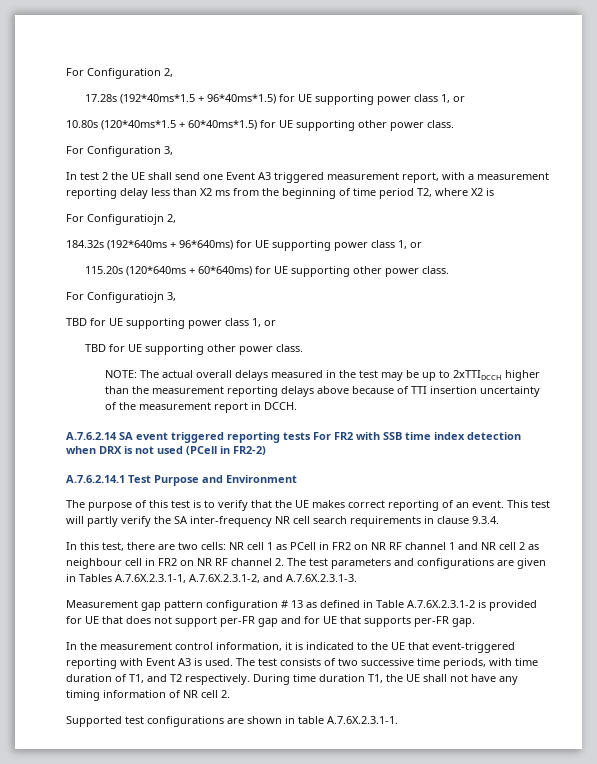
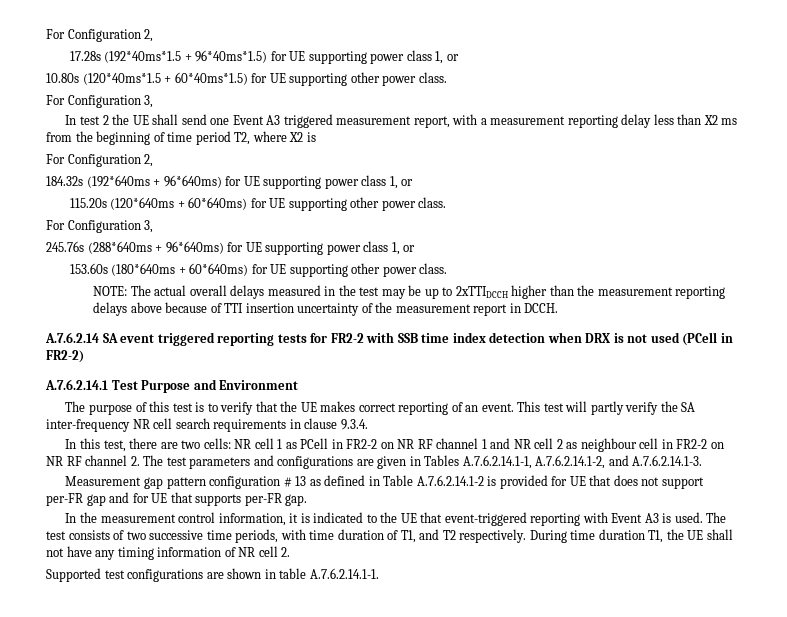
[87,214,164,225] Configuratiojn -> [67,154,141,167] Configuration
[87,292,176,303] [66,318,276,329] [85,344,107,352] Configuratiojn 3, // TBD for UE supporting power class 1, or // TBD -> [67,220,154,233] [46,241,416,255] [69,263,249,276] Configuration 3, // 245.76s (288*640ms + 96*640ms) for UE supporting power class 1, or // 153.60s (180*640ms + 60*640ms)
[313,432,353,440] For FR2 -> [310,333,364,343] for FR2-2
[332,542,351,550] FR2 -> [346,439,378,449] FR2-2
[158,558,177,566] FR2 -> [676,439,708,449] FR2-2
[115,574,357,583] A.7.6X.2.3.1-1, A.7.6X.2.3.1-2, and A.7.6X.2.3.1-3. -> [462,455,703,469] A.7.6.2.14.1-1, A.7.6.2.14.1-2, and A.7.6.2.14.1-3.
[407,600,475,608] A.7.6X.2.3.1-2 -> [416,475,484,486] A.7.6.2.14.1-2
[327,716,398,724] A.7.6X.2.3.1-1. -> [309,568,379,579] A.7.6.2.14.1-1.

